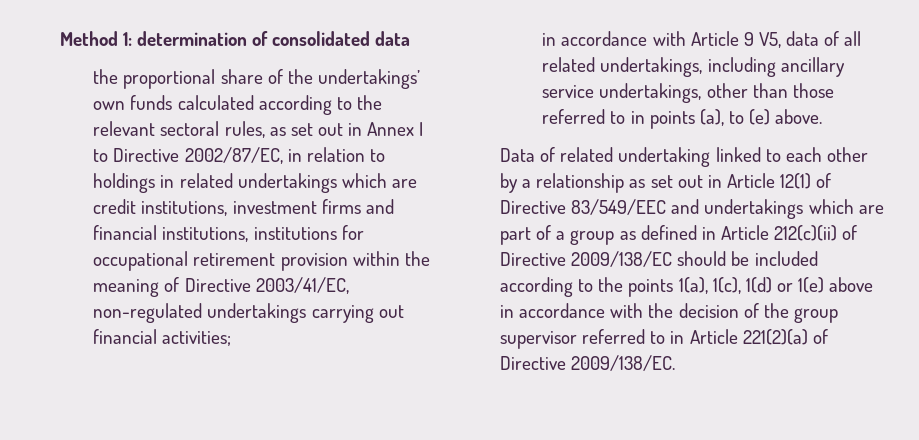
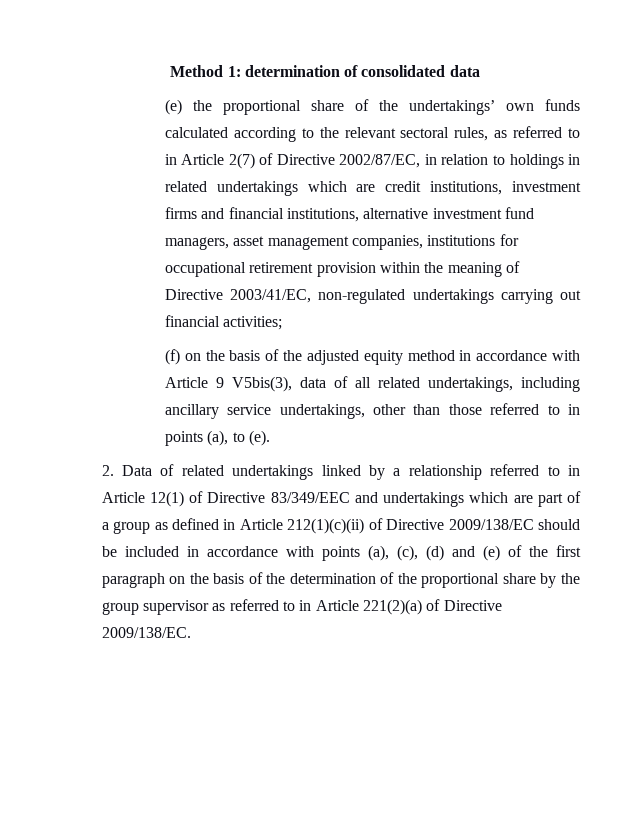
(411, 38) none -> [164,99,182,115] (e)
[290,122,424,136] [93,149,109,162] set out in Annex I to -> [513,126,580,138] [164,153,274,169] referred to in Article 2(7) of
(249, 234) none -> [363,207,534,219] [164,235,423,250] alternative investment fund managers, asset management companies,
(232, 338) none -> [164,349,455,365] (f) on the basis of the adjusted equity method
[758,32,781,48] V5, -> [231,376,292,392] V5bis(3),
[749,109,823,125] (e) above. // -> [248,430,270,446] [101,465,114,476] (e). // 2.
[618,147,868,167] [500,173,703,193] undertaking linked to each other by a relationship as set out -> [232,464,560,480] undertakings linked by a relationship referred to
[571,199,667,215] 83/549/EEC -> [270,492,350,503] 83/349/EEC
[774,225,838,241] 212(c)(ii) -> [287,518,365,534] 212(1)(c)(ii)
[500,277,874,297] [500,303,759,318] according to the points 1(a), 1(c), 1(d) or 1(e) above in accordance with the decision of -> [186,545,581,561] [101,572,557,588] in accordance with points (a), (c), (d) and (e) of the first paragraph on the basis of the determination of the proportional share by
(578, 340) none -> [212,603,226,611] as

